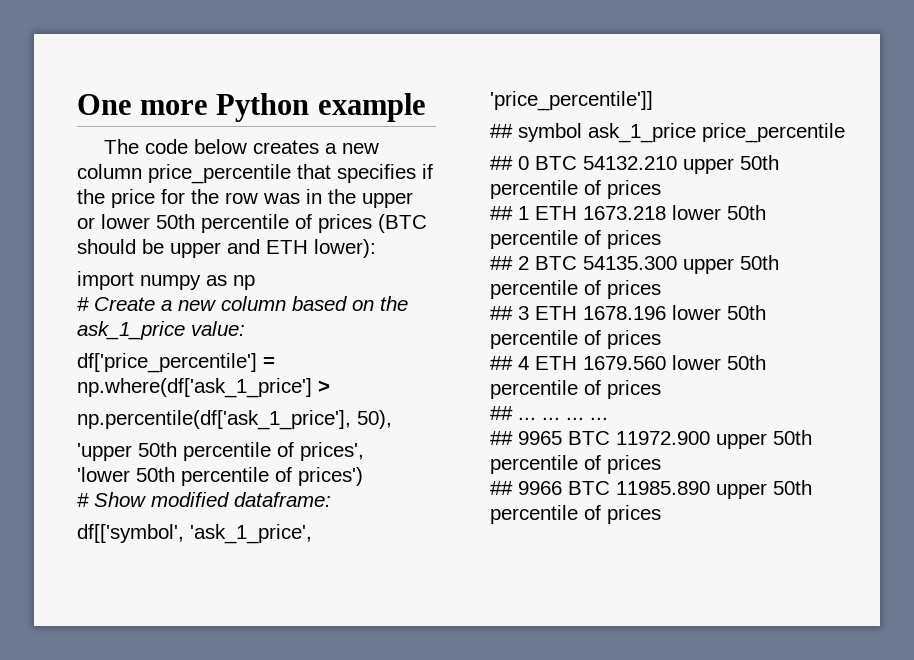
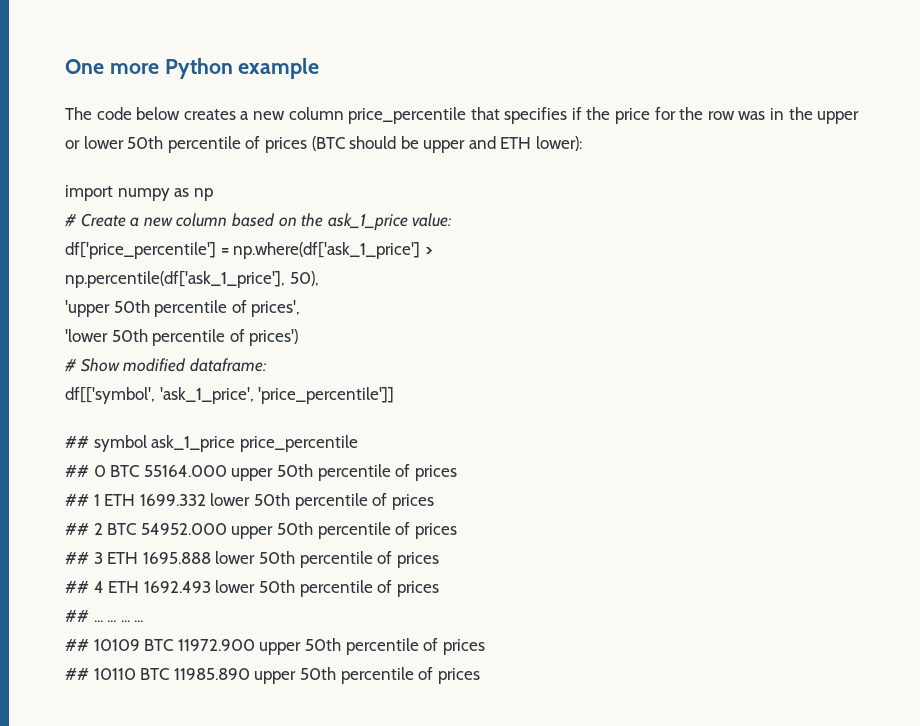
[583,156,677,170] 54132.210 -> [143,465,227,477] 55164.000
[583,206,666,220] 1673.218 -> [139,494,206,506] 1699.332
[583,256,677,270] 54135.300 -> [140,523,227,535] 54952.000
[583,306,666,320] 1678.196 -> [142,552,211,564] 1695.888
[583,356,666,370] 1679.560 -> [143,581,211,593] 1692.493
[518,431,562,445] 9965 -> [93,639,140,651] 10109
[518,481,562,495] 9966 -> [93,668,136,680] 10110

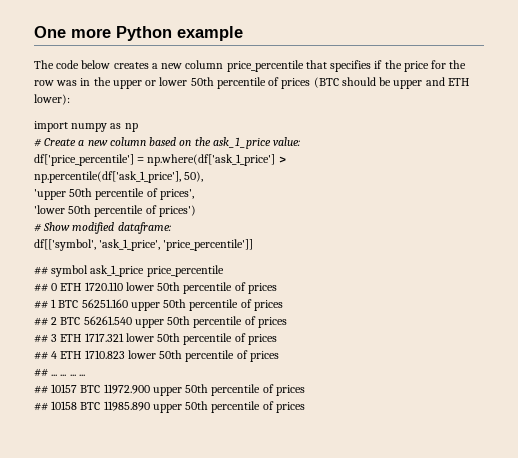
[110,465,274,481] BTC 55164.000 upper -> [60,282,154,291] ETH 1720.110 lower
[104,493,251,506] ETH 1699.332 lower -> [58,299,160,311] BTC 56251.160 upper
[140,523,227,535] 54952.000 -> [83,316,132,325] 56261.540
[142,552,211,564] 1695.888 -> [84,333,124,342] 1717.321
[143,581,211,593] 1692.493 -> [84,350,125,359] 1710.823
[93,639,140,651] 10109 -> [51,384,78,393] 10157
[93,668,136,680] 10110 -> [51,401,78,410] 10158

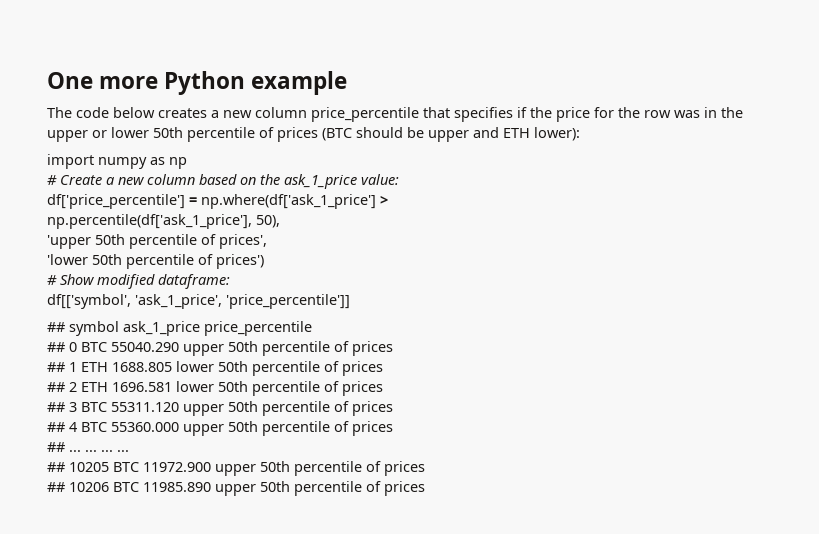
[60,282,277,294] [34,299,283,311] [34,316,287,328] [34,333,277,345] [34,350,279,362] ETH 1720.110 lower 50th percentile of prices // ## 1 BTC 56251.160 upper 50th percentile of prices // ## 2 BTC 56261.540 upper 50th percentile of prices // ## 3 ETH 1717.321 lower 50th percentile of prices // ## 4 ETH 1710.823 lower 50th percentile of prices -> [81,341,393,356] [47,361,383,376] [47,381,383,396] [47,401,393,416] [47,421,393,436] BTC 55040.290 upper 50th percentile of prices // ## 1 ETH 1688.805 lower 50th percentile of prices // ## 2 ETH 1696.581 lower 50th percentile of prices // ## 3 BTC 55311.120 upper 50th percentile of prices // ## 4 BTC 55360.000 upper 50th percentile of prices
[51,384,78,393] 10157 -> [69,462,109,472] 10205
[51,401,78,410] 10158 -> [69,482,109,492] 10206

